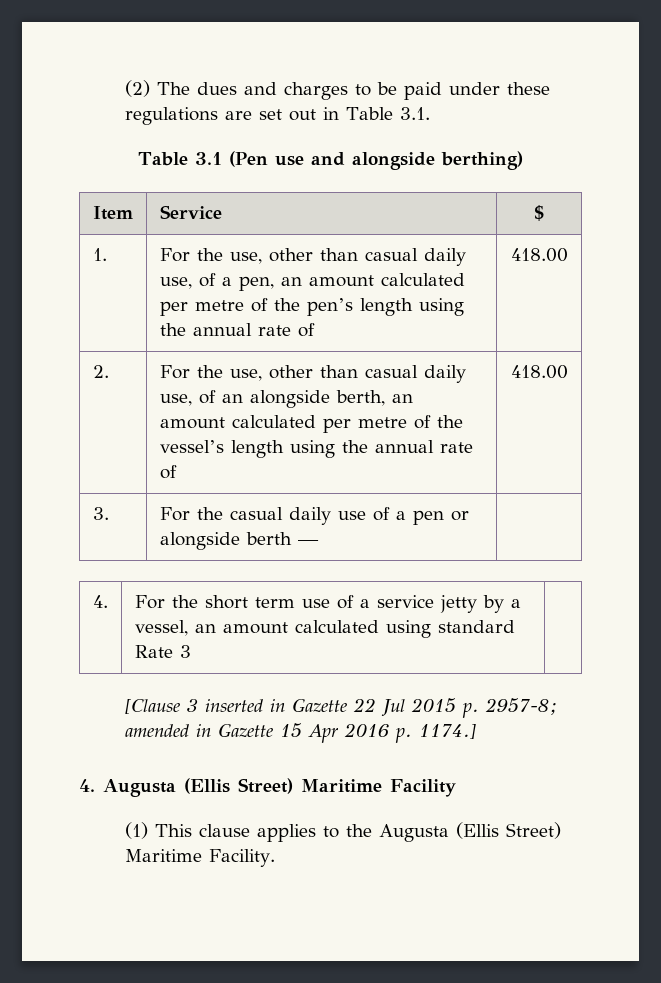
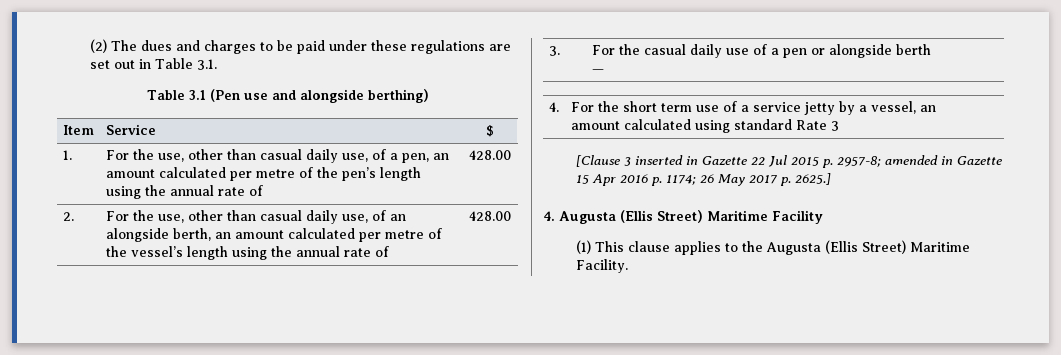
[510,248,568,262] 418.00 -> [469,150,511,160] 428.00
[510,365,568,379] 418.00 -> [469,211,511,221] 428.00
[418,723,476,739] 1174.] -> [666,173,832,186] 1174; 26 May 2017 p. 2625.]

